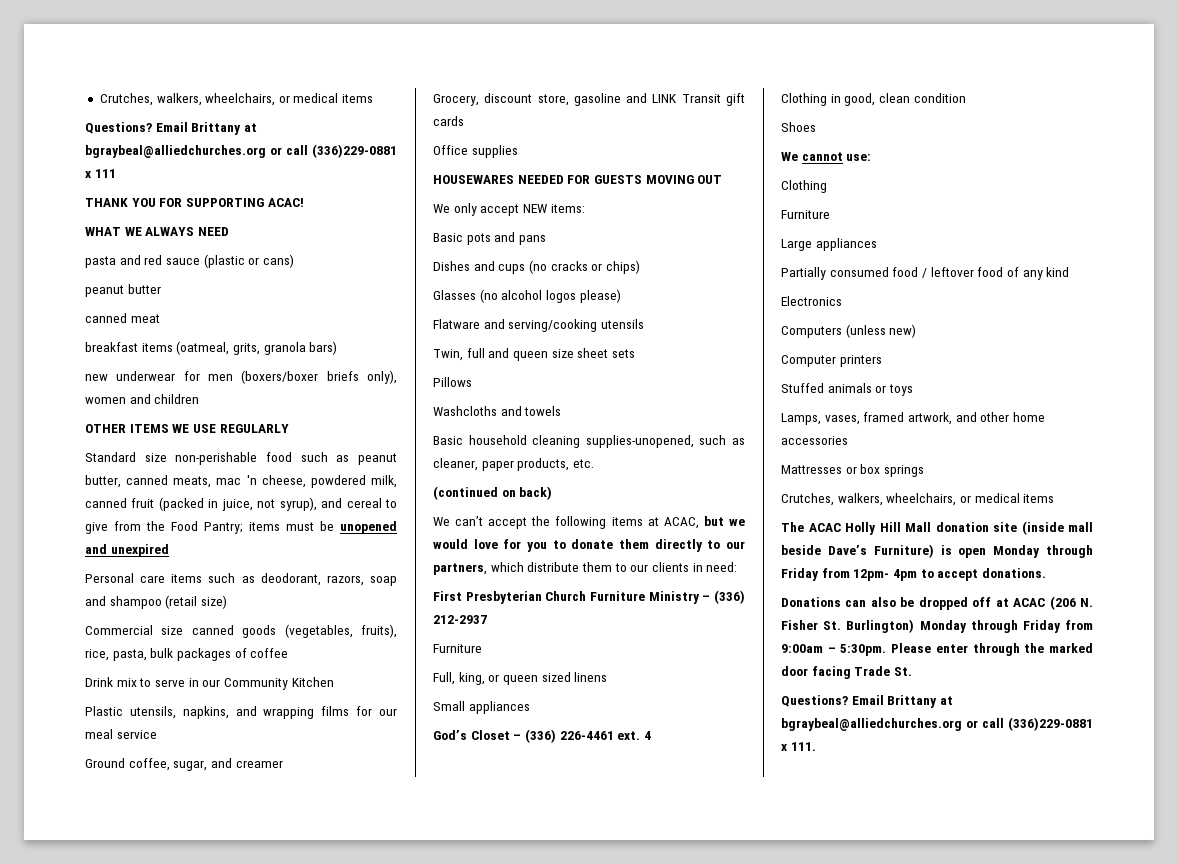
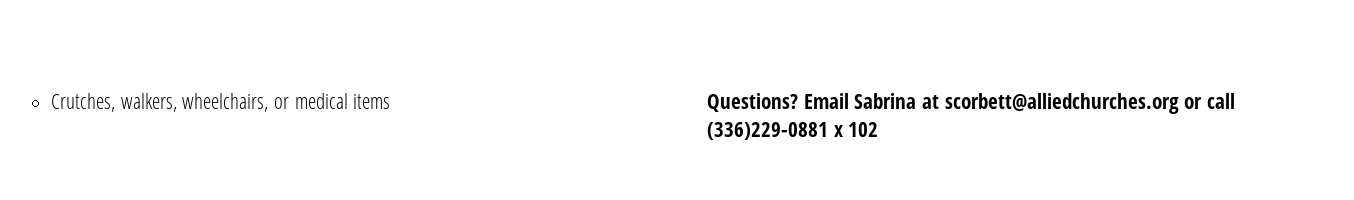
[191,122,257,135] [85,144,397,158] [85,169,116,178] [85,198,304,207] [85,227,229,236] [85,254,294,268] [85,284,161,297] [85,313,160,323] [85,341,338,355] [85,370,397,384] [85,394,200,404] [85,424,289,433] [85,452,397,465] [85,475,397,488] [85,497,398,511] [85,521,397,534] [85,544,169,557] [85,573,397,586] [85,595,227,609] [85,624,397,638] [85,648,289,661] [85,677,334,690] [85,706,397,719] [85,729,157,739] [85,758,283,771] [433,93,745,106] [433,116,464,126] [433,145,518,158] [433,175,723,184] [433,203,585,216] [433,232,546,245] [433,260,640,274] [433,289,621,303] [433,319,644,332] [433,348,635,361] [433,377,472,387] [433,406,562,416] [433,435,745,448] [433,458,594,471] [433,486,553,500] [433,516,745,529] [433,539,745,552] [433,562,738,575] [433,590,745,604] [433,615,487,624] [433,644,482,653] [433,672,608,685] [433,701,530,714] [433,729,651,743] [781,93,966,106] [781,122,816,132] [781,152,872,161] [781,180,827,193] [781,210,830,219] [781,238,877,251] [781,267,1070,280] [781,296,842,306] [781,324,917,338] [781,355,882,367] [781,383,913,396] [781,412,1045,425] [781,436,848,445] [781,464,924,477] [781,493,1055,506] [781,521,1093,535] [781,544,1093,558] [781,568,1046,581] [781,596,1093,610] [781,619,1093,633] [781,643,1093,656] [781,666,912,679] [781,695,953,708] [781,717,1093,731] [781,742,816,751] Brittany at bgraybeal@alliedchurches.org or call (336)229-0881 x 111 // THANK YOU FOR SUPPORTING ACAC! // WHAT WE ALWAYS NEED // pasta and red sauce (plastic or cans) // peanut butter // canned meat // breakfast items (oatmeal, grits, granola bars) // new underwear for men (boxers/boxer briefs only), women and children // OTHER ITEMS WE USE REGULARLY // Standard size non-perishable food such as peanut butter, canned meats, mac 'n cheese, powdered milk, canned fruit (packed in juice, not syrup), and cereal to give from the Food Pantry; items must be unopened and unexpired // Personal care items such as deodorant, razors, soap and shampoo (retail size) // Commercial size canned goods (vegetables, fruits), rice, pasta, bulk packages of coffee // Drink mix to serve in our Community Kitchen // Plastic utensils, napkins, and wrapping films for our meal service // Ground coffee, sugar, and creamer // Grocery, discount store, gasoline and LINK Transit gift cards // Office supplies // HOUSEWARES NEEDED FOR GUESTS MOVING OUT // We only accept NEW items: // Basic pots and pans // Dishes and cups (no cracks or chips) // Glasses (no alcohol logos please) // Flatware and serving/cooking utensils // Twin, full and queen size sheet sets // Pillows // Washcloths and towels // Basic household cleaning supplies-unopened, such as cleaner, paper products, etc. // (continued on back) // We can’t accept the following items at ACAC, but we would love for you to donate them directly to our partners, which distribute them to our clients in need: // First Presbyterian Church Furniture Ministry – (336) 212-2937 // Furniture // Full, king, or queen sized linens // Small appliances // God’s Closet – (336) 226-4461 ext. 4 // Clothing in good, clean condition // Shoes // We cannot use: // Clothing // Furniture // Large appliances // Partially consumed food / leftover food of any kind // Electronics // Computers (unless new) // Computer printers // Stuffed animals or toys // Lamps, vases, framed artwork, and other home accessories // Mattresses or box springs // Crutches, walkers, wheelchairs, or medical items // The ACAC Holly Hill Mall donation site (inside mall beside Dave’s Furniture) is open Monday through Friday from 12pm- 4pm to accept donations. // Donations can also be dropped off at ACAC (206 N. Fisher St. Burlington) Monday through Friday from 9:00am – 5:30pm. Please enter through the marked door facing Trade St. // Questions? Email Brittany at bgraybeal@alliedchurches.org or call (336)229-0881 x 111. -> [854,93,1236,114] [707,122,879,140] Sabrina at scorbett@alliedchurches.org or call (336)229-0881 x 102

